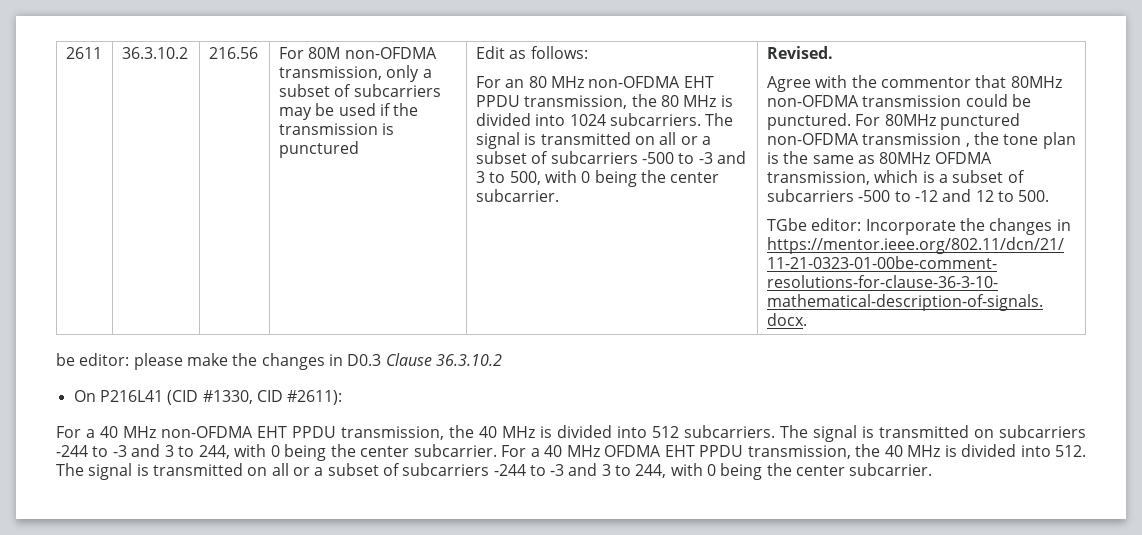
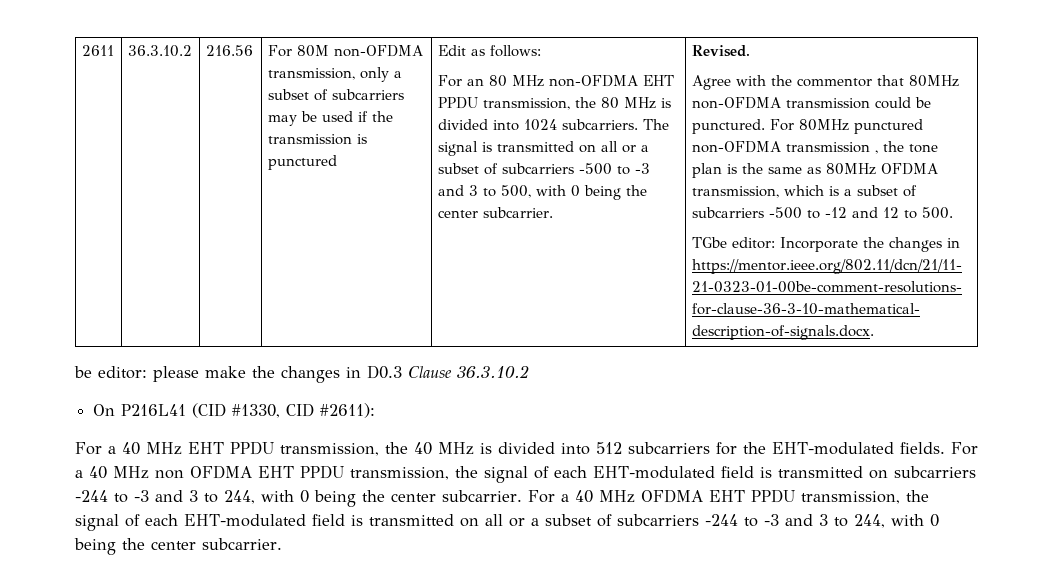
[161,426,253,438] non-OFDMA -> (182, 448) none
[684,425,857,442] subcarriers. The signal -> [628,442,978,455] [75,465,754,483] subcarriers for the EHT-modulated fields. For a 40 MHz non OFDMA EHT PPDU transmission, the signal of each EHT-modulated field
[884,444,1087,457] [56,463,133,480] 40 MHz is divided into 512. The signal -> [75,514,345,531] signal of each EHT-modulated field

